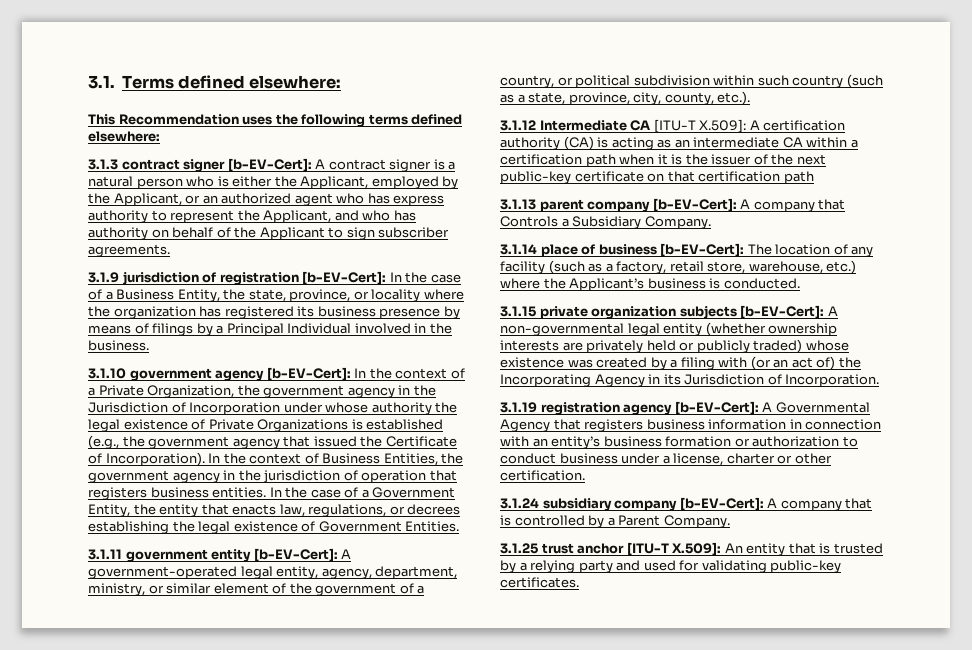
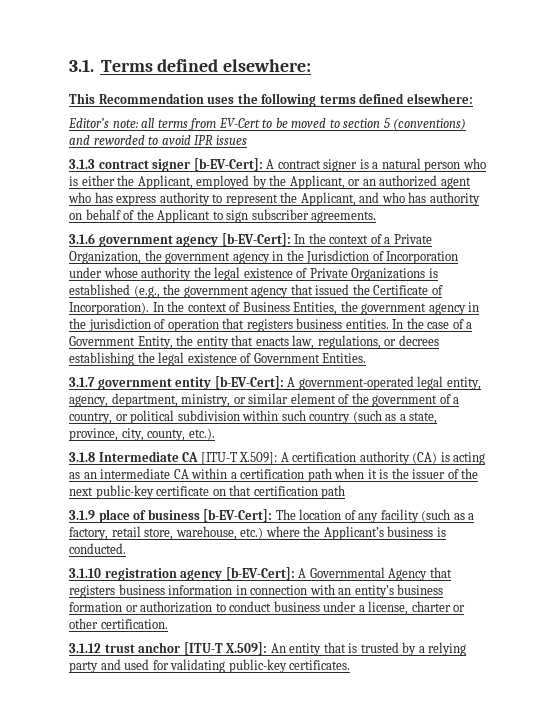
(160, 136) none -> [68,118,467,131] [69,135,247,145] // Editor’s note: all terms from EV-Cert to be moved to section 5 (conventions) and reworded to avoid IPR issues
[88,271,461,285] [88,289,464,302] [88,306,460,319] [88,323,452,336] [88,340,149,351] [88,368,126,379] 3.1.9 jurisdiction of registration [b-EV-Cert]: In the case of a Business Entity, the state, province, or locality where the organization has registered its business presence by means of filings by a Principal Individual involved in the business. // 3.1.10 -> [69,233,95,244] 3.1.6
[88,549,122,560] 3.1.11 -> [69,377,95,387] 3.1.7
[500,120,536,131] 3.1.12 -> [69,452,95,462] 3.1.8
[500,198,846,212] [500,216,711,229] [500,244,537,255] 3.1.13 parent company [b-EV-Cert]: A company that Controls a Subsidiary Company. // 3.1.14 -> [69,510,95,520] 3.1.9
[500,305,838,319] [500,322,838,336] [500,339,849,353] [500,356,861,370] [500,374,880,387] [500,402,537,413] 3.1.15 private organization subjects [b-EV-Cert]: A non-governmental legal entity (whether ownership interests are privately held or publicly traded) whose existence was created by a filing with (or an act of) the Incorporating Agency in its Jurisdiction of Incorporation. // 3.1.19 -> [69,568,101,578] 3.1.10
[500,497,873,511] [500,515,730,528] [500,543,538,554] 3.1.24 subsidiary company [b-EV-Cert]: A company that is controlled by a Parent Company. // 3.1.25 -> [69,643,101,653] 3.1.12

